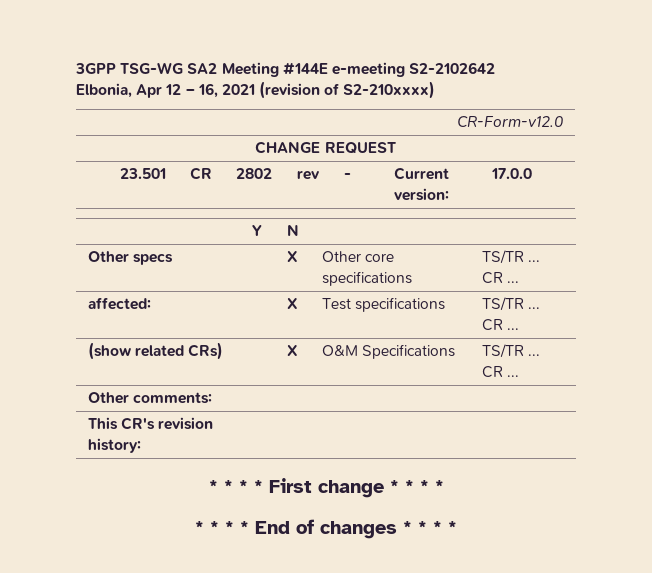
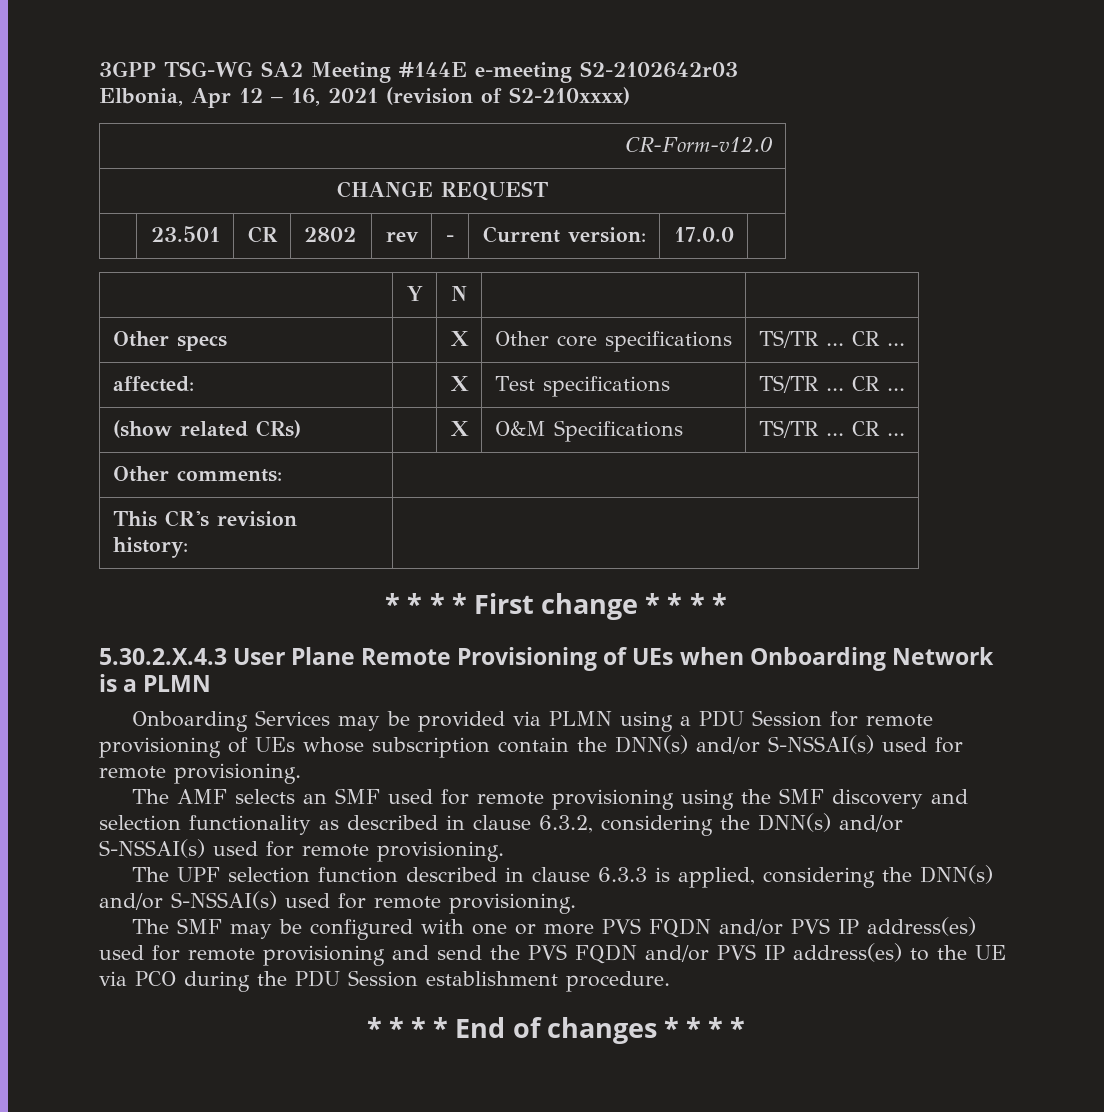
[409,62,496,74] S2-2102642 -> [580,61,738,78] S2-2102642r03
(444, 486) none -> [99,647,994,671] [99,674,212,692] [132,710,934,732] [99,735,963,758] [99,763,301,784] [132,788,969,810] [99,813,903,836] [99,839,504,862] [132,865,994,888] [99,891,576,914] [132,917,977,940] [99,943,1006,966] [99,970,670,992] // 5.30.2.X.4.3 User Plane Remote Provisioning of UEs when Onboarding Network is a PLMN // Onboarding Services may be provided via PLMN using a PDU Session for remote provisioning of UEs whose subscription contain the DNN(s) and/or S-NSSAI(s) used for remote provisioning. // The AMF selects an SMF used for remote provisioning using the SMF discovery and selection functionality as described in clause 6.3.2, considering the DNN(s) and/or S-NSSAI(s) used for remote provisioning. // The UPF selection function described in clause 6.3.3 is applied, considering the DNN(s) and/or S-NSSAI(s) used for remote provisioning. // The SMF may be configured with one or more PVS FQDN and/or PVS IP address(es) used for remote provisioning and send the PVS FQDN and/or PVS IP address(es) to the UE via PCO during the PDU Session establishment procedure.

